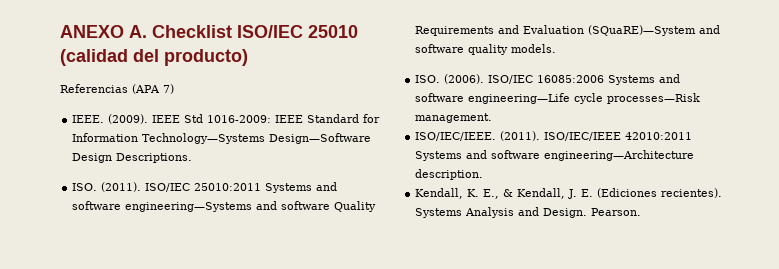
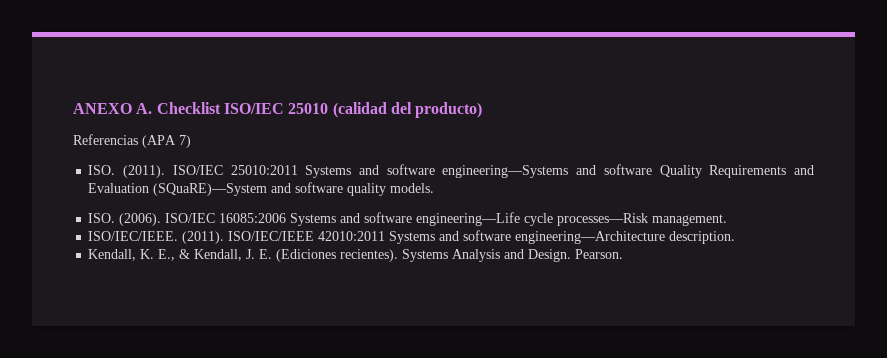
[72,114,381,124] [72,133,372,144] [72,153,193,163] // IEEE. (2009). IEEE Std 1016-2009: IEEE Standard for Information Technology—Systems Design—Software Design Descriptions. -> (191, 141) none

